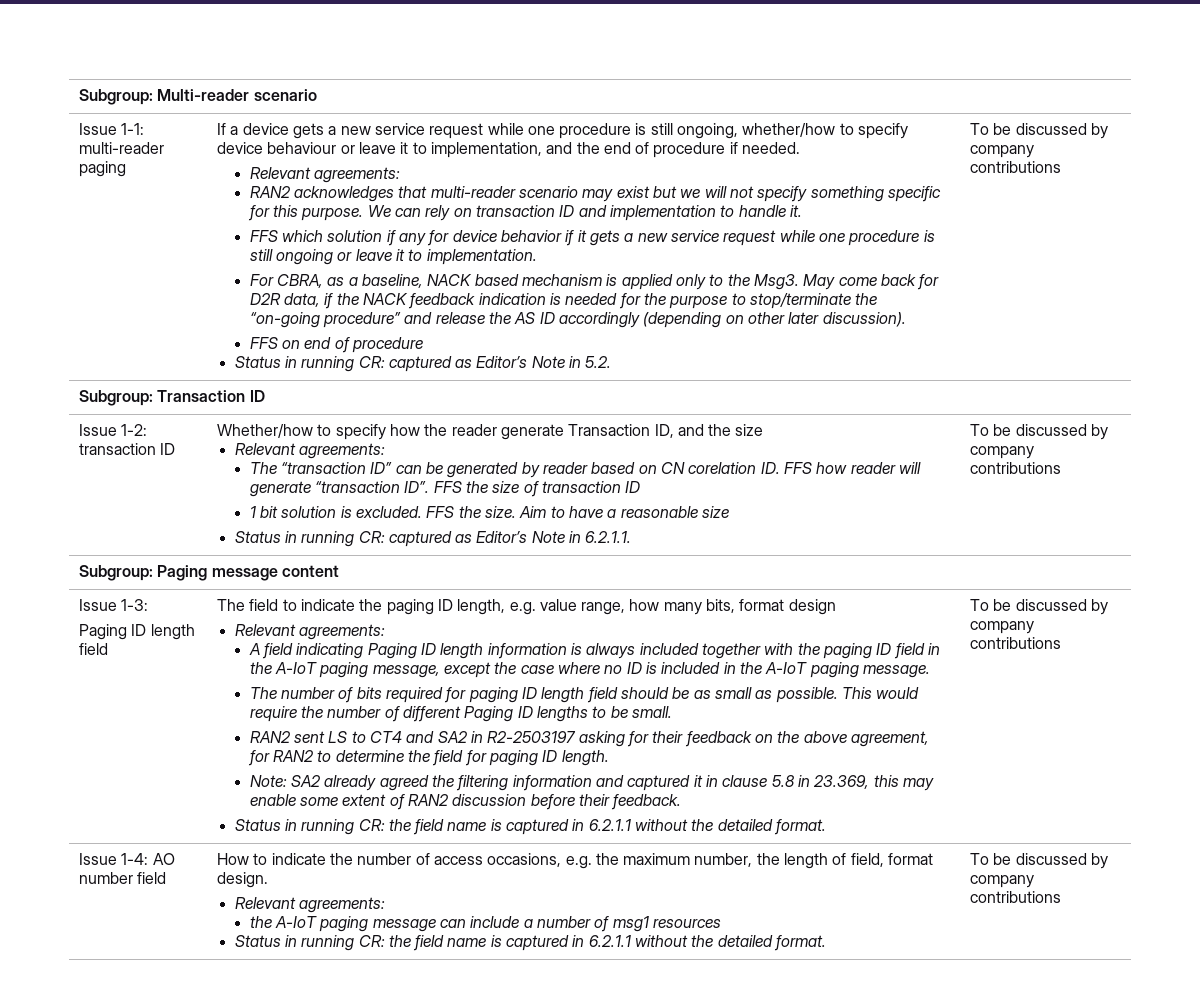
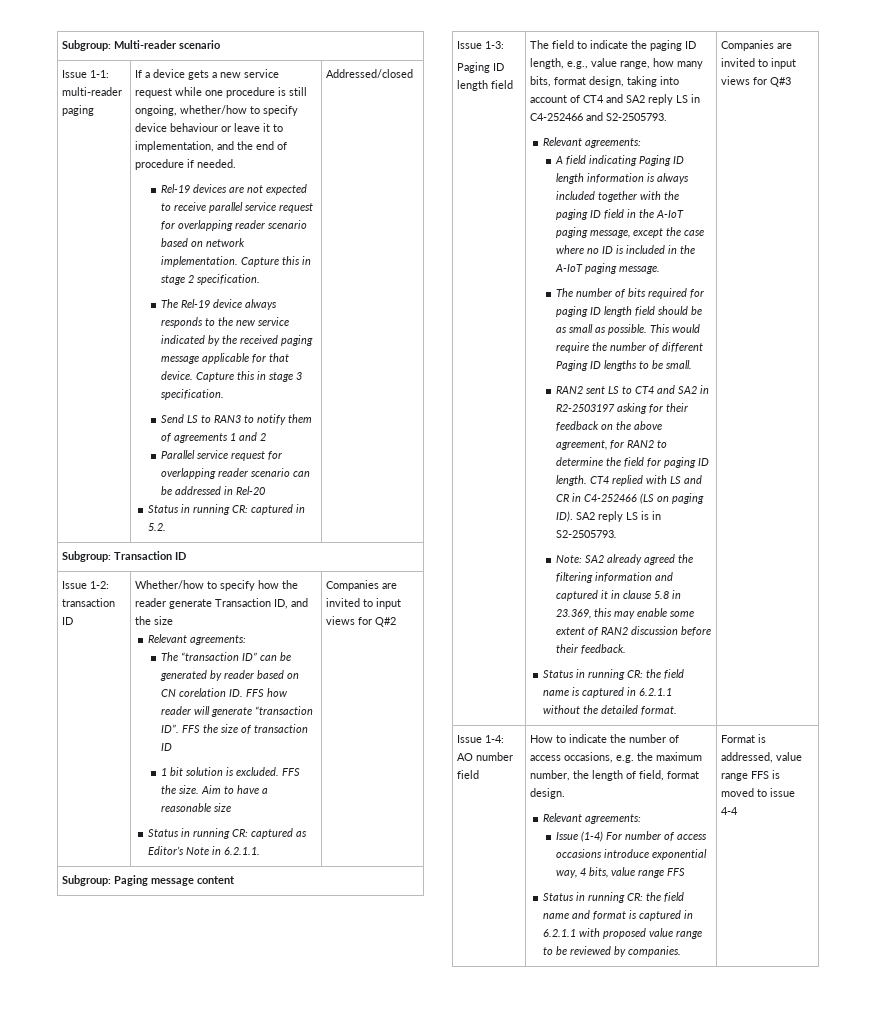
[249,167,401,183] [249,186,941,202] [247,205,802,221] [249,230,935,246] [249,249,537,265] [249,274,940,290] [249,293,878,309] [249,312,906,328] [249,337,424,353] [234,356,565,372] Relevant agreements: // RAN2 acknowledges that multi-reader scenario may exist but we will not specify something specific for this purpose. We can rely on transaction ID and implementation to handle it. // FFS which solution if any for device behavior if it gets a new service request while one procedure is still ongoing or leave it to implementation. // For CBRA, as a baseline, NACK based mechanism is applied only to the Msg3. May come back for D2R data, if the NACK feedback indication is needed for the purpose to stop/terminate the “on-going procedure” and release the AS ID accordingly (depending on other later discussion). // FFS on end of procedure // Status in running CR: captured as Editor’s Note -> [160,184,307,195] [160,202,313,213] [160,220,307,231] [160,238,245,247] [160,256,311,267] [160,274,260,285] [160,299,277,310] [160,317,289,328] [160,335,313,346] [160,353,289,364] [160,371,302,382] [160,389,224,400] [160,414,312,425] [160,432,266,443] [160,450,282,461] [160,468,310,479] [160,486,265,495] [147,504,293,515] Rel-19 devices are not expected to receive parallel service request for overlapping reader scenario based on network implementation. Capture this in stage 2 specification. // The Rel-19 device always responds to the new service indicated by the received paging message applicable for that device. Capture this in stage 3 specification. // Send LS to RAN3 to notify them of agreements 1 and 2 // Parallel service request for overlapping reader scenario can be addressed in Rel-20 // Status in running CR: captured
[969,123,1108,139] [969,145,1034,158] [969,161,1061,173] To be discussed by company contributions -> [326,69,414,78] Addressed/closed
[969,424,1108,440] [969,446,1034,459] [969,462,1061,474] To be discussed by company contributions -> [326,580,398,591] [326,598,402,609] [326,616,397,627] Companies are invited to input views for Q#2
[509,602,536,615] e.g. -> [567,61,589,69] e.g.,
[788,599,836,615] design -> [589,76,680,87] [530,94,701,105] [530,112,668,121] design, taking into account of CT4 and SA2 reply LS in C4-252466 and S2-2505793.
(609, 758) none -> [589,475,702,486] [555,493,704,504] [555,511,661,522] [555,530,617,538] CT4 replied with LS and CR in C4-252466 (LS on paging ID). SA2 reply LS is in S2-2505793.
[969,599,1108,615] [969,621,1034,634] [969,637,1061,649] To be discussed by company contributions -> [721,40,793,51] [721,58,797,69] [721,76,792,87] Companies are invited to input views for Q#3
[249,916,721,932] [234,935,827,951] [969,853,1108,869] [969,875,1034,888] [969,891,1061,903] the A-IoT paging message can include a number of msg1 resources // Status in running CR: the field name is captured in 6.2.1.1 without the detailed format. | To be discussed by company contributions -> [555,831,707,842] [555,849,707,860] [555,867,685,878] [542,892,684,903] [542,910,693,921] [542,928,702,939] [542,946,681,957] [721,734,767,743] [721,752,803,763] [721,770,781,781] [721,788,796,797] [721,807,739,815] Issue (1-4) For number of access occasions introduce exponential way, 4 bits, value range FFS // Status in running CR: the field name and format is captured in 6.2.1.1 with proposed value range to be reviewed by companies. | Format is addressed, value range FFS is moved to issue 4-4

